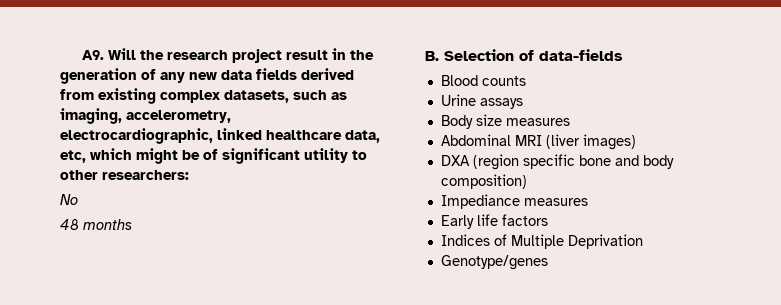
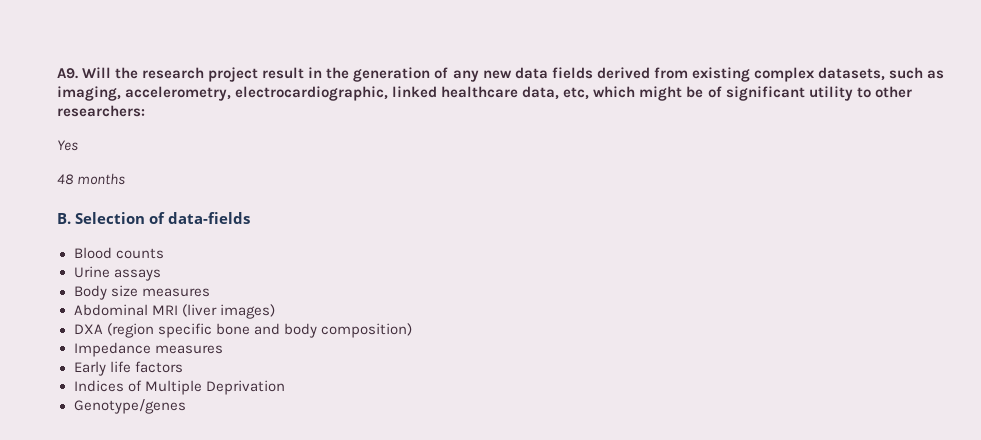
[60,194,78,205] No -> [57,140,78,151] Yes
[440,194,520,209] Impediance -> [73,342,151,357] Impedance

